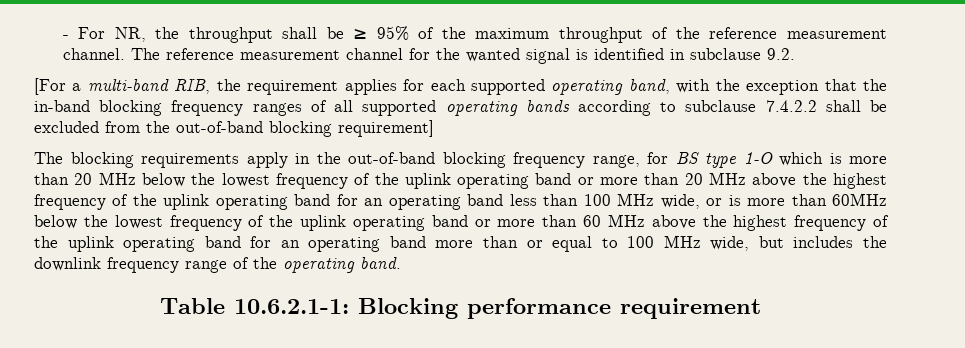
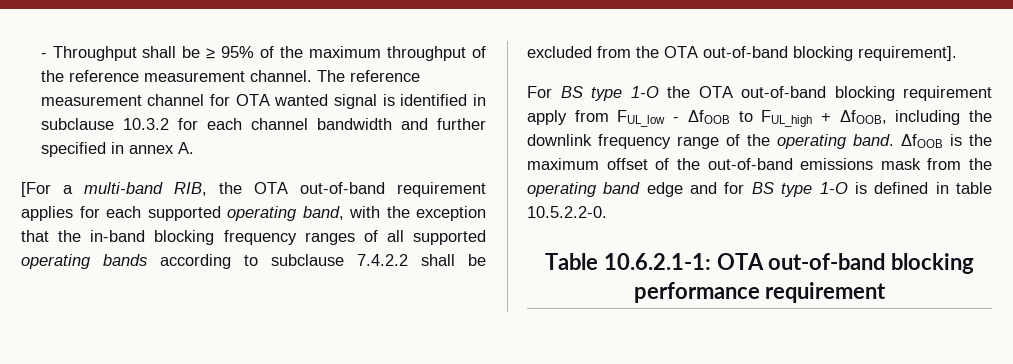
[62,27,273,43] - For NR, the throughput -> [40,46,137,61] - Throughput
[435,48,460,60] the -> [235,94,270,106] OTA
[766,48,795,60] 9.2. -> [122,118,487,130] [40,142,194,157] 10.3.2 for each channel bandwidth and further specified in annex A.
(241, 85) none -> [254,182,385,194] OTA out-of-band
[176,120,434,137] [34,152,887,168] [34,172,887,189] [34,193,888,210] [34,214,890,231] [34,235,854,252] out-of-band blocking requirement] // The blocking requirements apply in the out-of-band blocking frequency range, for BS type 1-O which is more than 20 MHz below the lowest frequency of the uplink operating band or more than 20 MHz above the highest frequency of the uplink operating band for an operating band less than 100 MHz wide, or is more than 60MHz below the lowest frequency of the uplink operating band or more than 60 MHz above the highest frequency of the uplink operating band for an operating band more than or equal to 100 MHz wide, but includes -> [664,46,957,61] [527,86,992,101] [527,110,961,127] OTA out-of-band blocking requirement]. // For BS type 1-O the OTA out-of-band blocking requirement apply from FUL_low - ΔfOOB to FUL_high + ΔfOOB, including
(401, 263) none -> [901,134,992,148] [527,158,992,170] [527,182,993,197] [527,206,607,218] ΔfOOB is the maximum offset of the out-of-band emissions mask from the operating band edge and for BS type 1-O is defined in table 10.5.2.2-0.
[358,298,458,319] Blocking -> [716,253,975,274] OTA out-of-band blocking

